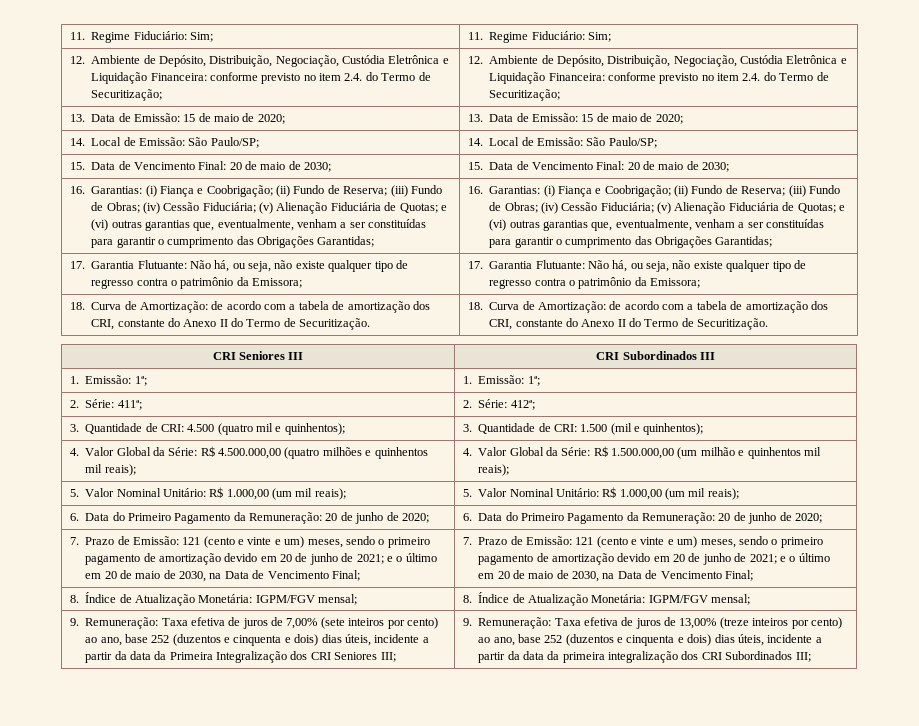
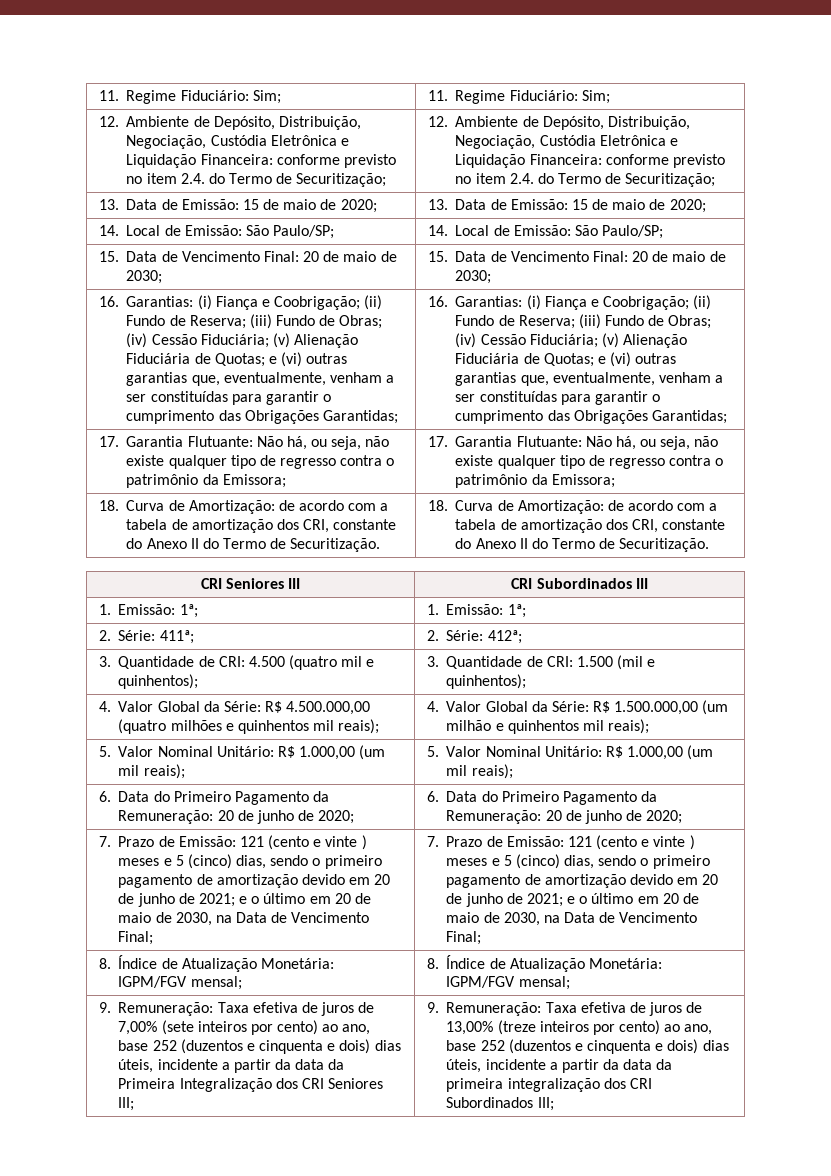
[274,536,343,548] e um) meses, -> [361,835,367,850] [118,854,267,869] ) meses e 5 (cinco) dias,
[667,536,736,548] e um) meses, -> [689,835,695,850] [446,854,595,869] ) meses e 5 (cinco) dias,

